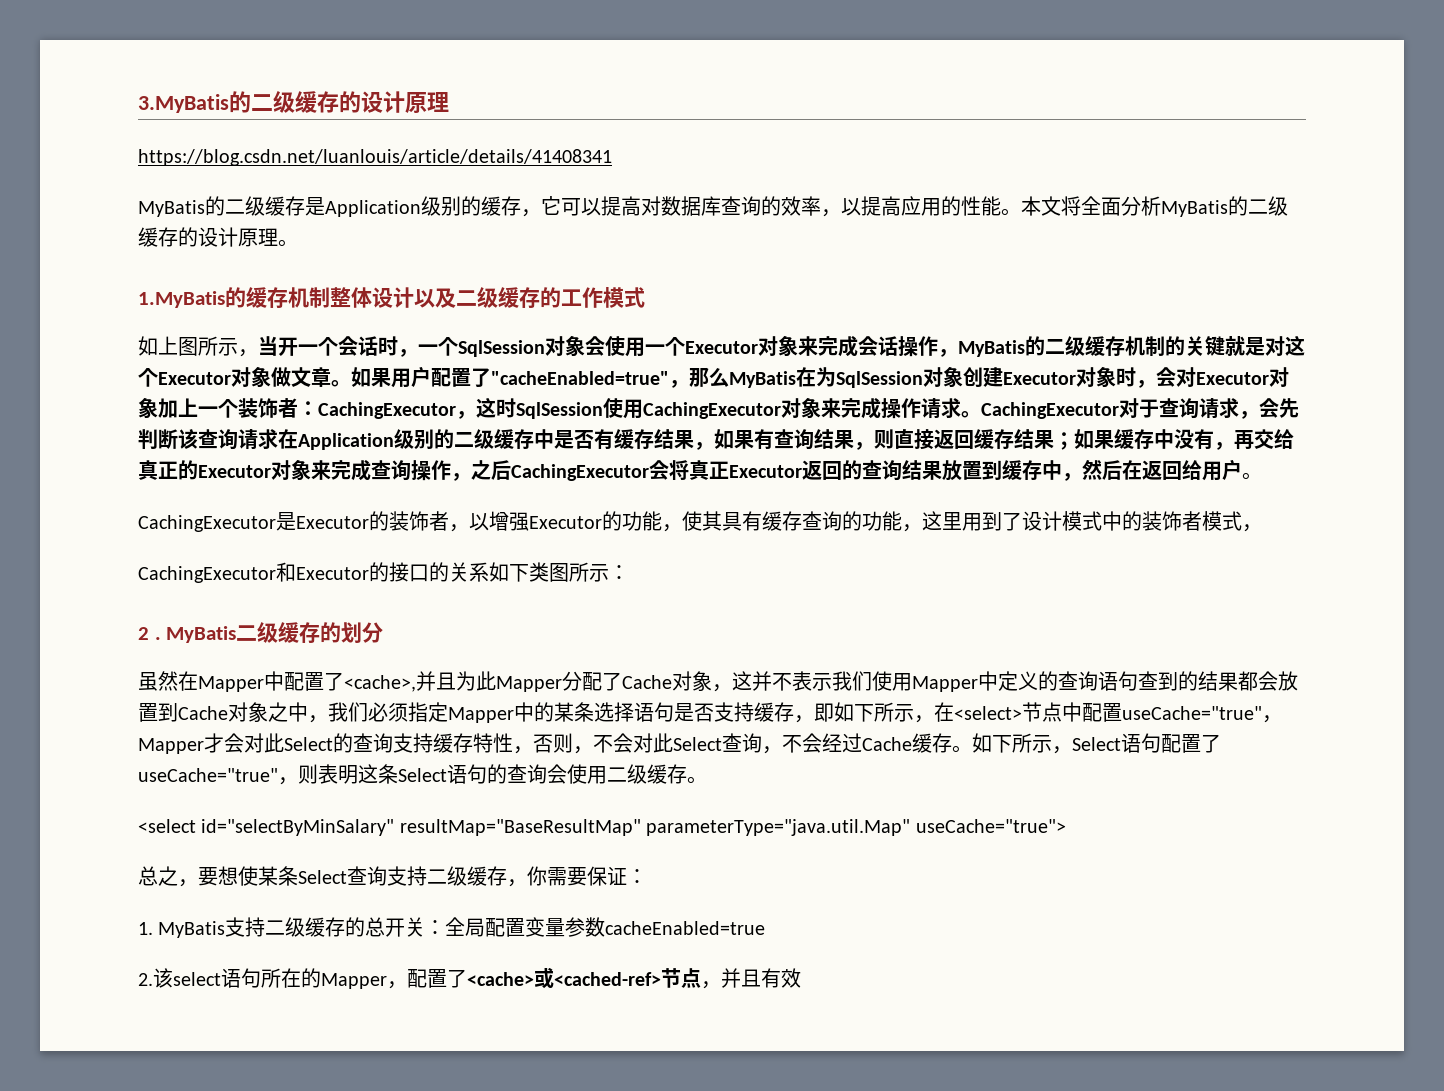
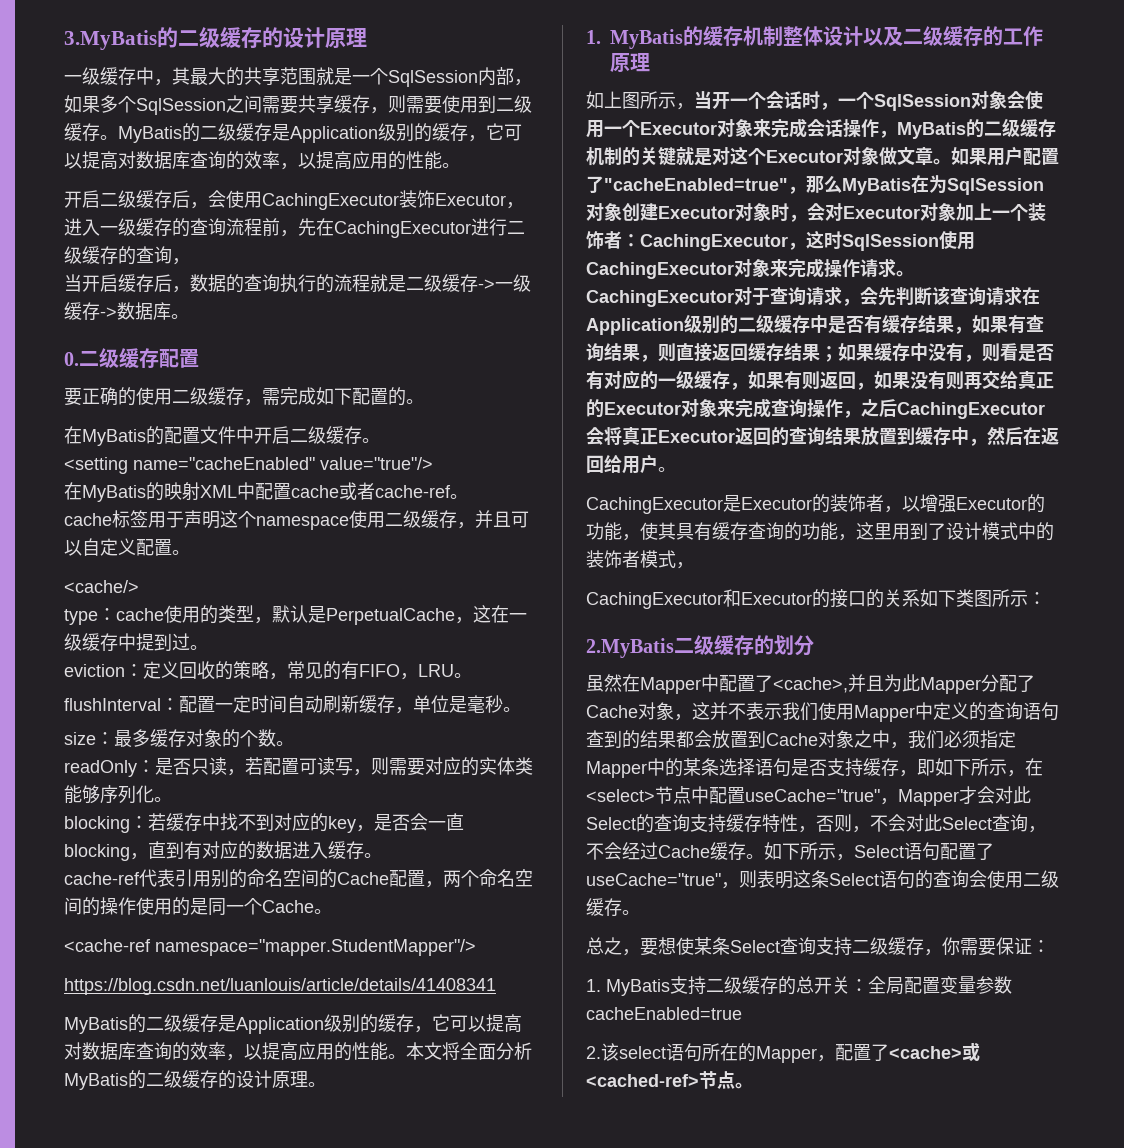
(449, 102) none -> [64,67,532,87] [64,95,532,115] [64,123,522,143] [64,151,460,170] [64,190,524,210] [64,218,525,238] [64,246,190,265] [64,274,531,293] [64,302,189,320] [64,348,199,368] [64,387,424,406] [64,426,380,446] [64,457,433,474] [64,482,468,502] [64,510,529,530] [64,538,190,556] [64,580,139,593] [64,605,527,625] [64,633,208,651] [64,661,472,680] [64,695,521,714] [64,729,294,748] [64,757,533,777] [64,785,172,804] [64,813,464,833] [64,841,382,861] [64,869,533,888] [64,897,332,916] [64,939,476,956] // 一级缓存中，其最大的共享范围就是一个SqlSession内部，如果多个SqlSession之间需要共享缓存，则需要使用到二级缓存。MyBatis的二级缓存是Application级别的缓存，它可以提高对数据库查询的效率，以提高应用的性能。 // 开启二级缓存后，会使用CachingExecutor装饰Executor，进入一级缓存的查询流程前，先在CachingExecutor进行二级缓存的查询， // 当开启缓存后，数据的查询执行的流程就是二级缓存->一级缓存->数据库。 // 0.二级缓存配置 // 要正确的使用二级缓存，需完成如下配置的。 // 在MyBatis的配置文件中开启二级缓存。 // <setting name="cacheEnabled" value="true"/> // 在MyBatis的映射XML中配置cache或者cache-ref。 // cache标签用于声明这个namespace使用二级缓存，并且可以自定义配置。 // <cache/> // type：cache使用的类型，默认是PerpetualCache，这在一级缓存中提到过。 // eviction：定义回收的策略，常见的有FIFO，LRU。 // flushInterval：配置一定时间自动刷新缓存，单位是毫秒。 // size：最多缓存对象的个数。 // readOnly：是否只读，若配置可读写，则需要对应的实体类能够序列化。 // blocking：若缓存中找不到对应的key，是否会一直blocking，直到有对应的数据进入缓存。 // cache-ref代表引用别的命名空间的Cache配置，两个命名空间的操作使用的是同一个Cache。 // <cache-ref namespace="mapper.StudentMapper"/>
[138,291,225,308] 1.MyBatis -> [586,29,683,49] 1. MyBatis
[603,287,645,308] 模式 -> [610,53,650,72] 原理
(1234, 446) none -> [982,343,1054,362] [586,370,964,390] 则看是否有对应的一级缓存，如果有则返回，如果没有则
[138,626,237,643] 2 . MyBatis -> [586,638,674,658] 2.MyBatis
[138,819,1066,836] // <select id="selectByMinSalary" resultMap="BaseResultMap" parameterType="java.util.Map" useCache="true"> -> (640, 912) none
[701,968,801,989] ，并且有效 -> [735,1082,753,1089] 。

